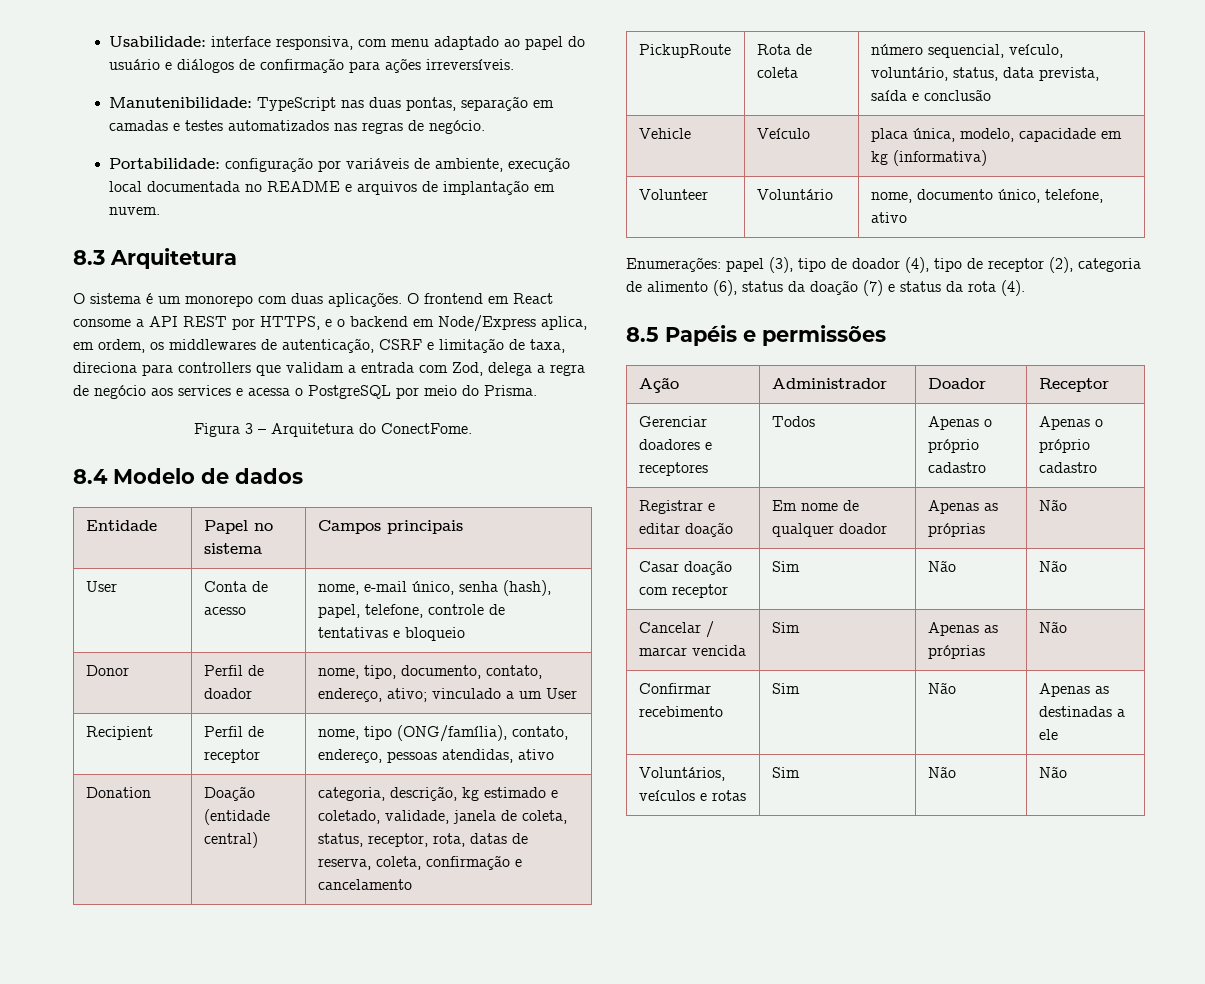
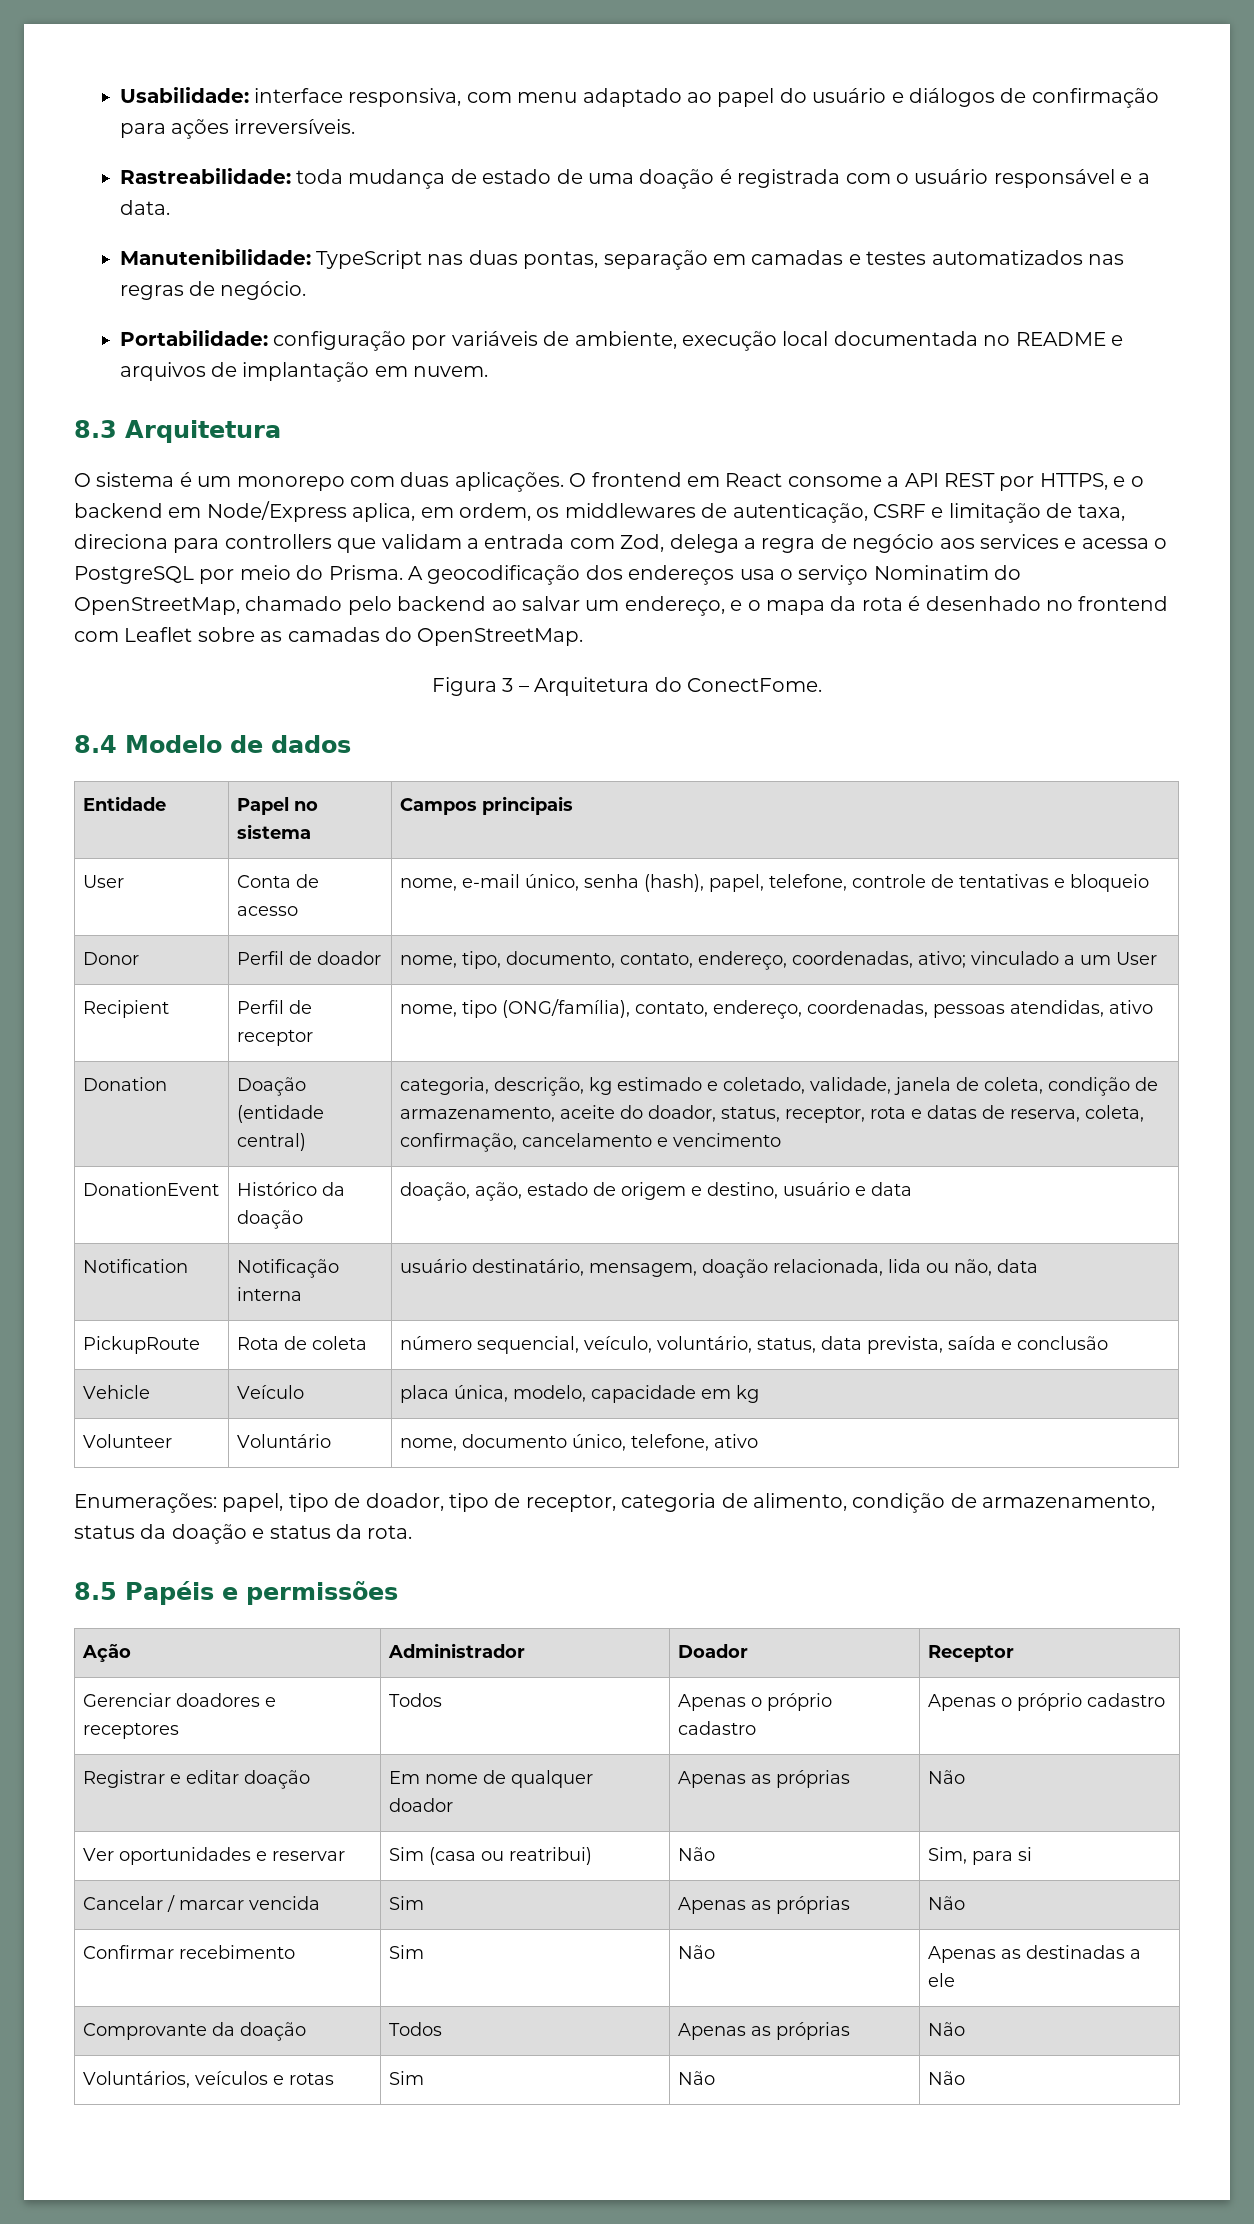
(514, 64) none -> [119,168,1150,189] [119,200,170,215] // Rastreabilidade: toda mudança de estado de uma doação é registrada com o usuário responsável e a data.
(537, 390) none -> [408,565,1022,585] [74,596,1169,616] [74,627,584,646] A geocodificação dos endereços usa o serviço Nominatim do OpenStreetMap, chamado pelo backend ao salvar um endereço, e o mapa da rota é desenhado no frontend com Leaflet sobre as camadas do OpenStreetMap.
(382, 695) none -> [791,951,913,968] coordenadas,
(382, 756) none -> [806,1000,928,1017] coordenadas,
[317,833,528,847] [317,855,522,870] [317,879,412,890] status, receptor, rota, datas de reserva, coleta, confirmação e cancelamento -> [1047,1077,1158,1096] [399,1105,1144,1123] [399,1133,781,1152] [82,1182,219,1196] [236,1182,345,1196] [236,1210,303,1229] [399,1182,912,1201] [82,1259,188,1273] [236,1259,339,1278] [236,1287,302,1301] [399,1259,1038,1278] condição de armazenamento, aceite do doador, status, receptor, rota e datas de reserva, coleta, confirmação, cancelamento e vencimento // DonationEvent | Histórico da doação | doação, ação, estado de origem e destino, usuário e data // Notification | Notificação interna | usuário destinatário, mensagem, doação relacionada, lida ou não, data
[892,150,987,166] (informativa) -> (759, 1394) none
[726,257,1141,273] [626,280,737,296] papel (3), tipo de doador (4), tipo de receptor (2), categoria de alimento (6), -> [222,1493,1156,1513] papel, tipo de doador, tipo de receptor, categoria de alimento, condição de armazenamento,
[863,280,883,296] (7) -> (247, 1534) none
[968,280,1025,296] rota (4). -> [367,1525,413,1539] rota.
[638,560,732,575] [638,584,728,598] [771,561,800,572] [927,560,956,572] [1038,560,1067,572] Casar doação com receptor | Sim | Não | Não -> [82,1847,345,1865] [388,1847,592,1865] [677,1847,715,1861] [927,1847,1032,1865] Ver oportunidades e reservar | Sim (casa ou reatribui) | Não | Sim, para si
(1058, 734) none -> [82,2022,306,2041] [388,2022,442,2036] [677,2022,850,2040] [927,2022,965,2036] // Comprovante da doação | Todos | Apenas as próprias | Não

